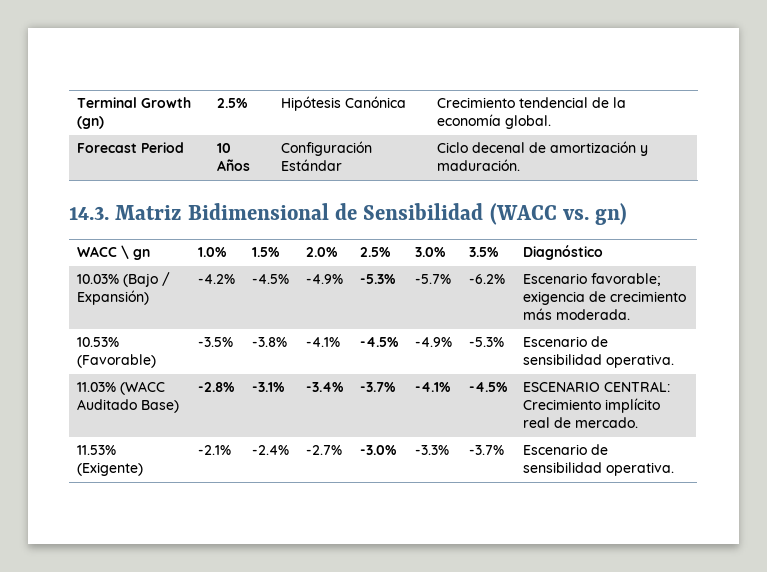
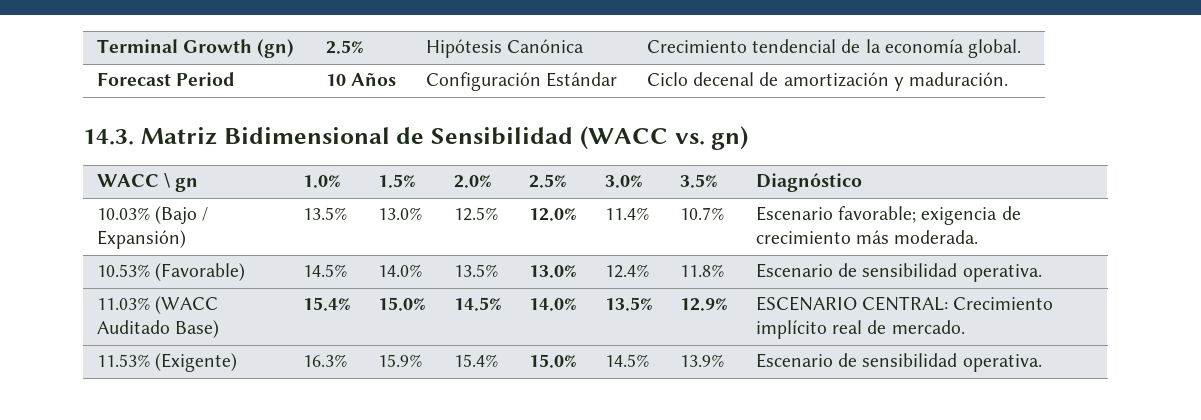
[197,274,235,284] [251,274,289,284] [305,274,343,284] [359,274,395,284] [414,274,451,284] [468,274,505,284] -4.2% | -4.5% | -4.9% | -5.3% | -5.7% | -6.2% -> [302,207,347,220] [377,207,422,220] [453,207,498,221] [528,208,576,221] [604,207,649,220] [679,207,724,220] 13.5% | 13.0% | 12.5% | 12.0% | 11.4% | 10.7%
[197,337,233,347] [251,337,287,347] [305,337,340,347] [359,337,398,347] [414,337,452,347] [468,337,504,347] -3.5% | -3.8% | -4.1% | -4.5% | -4.9% | -5.3% -> [302,264,347,277] [377,264,422,277] [453,264,498,277] [528,265,576,278] [604,264,649,278] [679,264,724,277] 14.5% | 14.0% | 13.5% | 13.0% | 12.4% | 11.8%
[197,382,234,392] [251,382,284,392] [305,382,343,392] [359,382,395,392] [414,382,450,392] [468,382,507,392] -2.8% | -3.1% | -3.4% | -3.7% | -4.1% | -4.5% -> [302,297,350,311] [377,297,425,311] [453,297,501,311] [528,298,576,311] [604,297,652,311] [679,298,727,311] 15.4% | 15.0% | 14.5% | 14.0% | 13.5% | 12.9%
[197,445,231,455] [251,445,289,455] [305,445,342,455] [359,445,396,455] [414,445,449,455] [468,445,504,455] -2.1% | -2.4% | -2.7% | -3.0% | -3.3% | -3.7% -> [302,354,347,367] [377,354,422,367] [453,354,498,367] [528,354,576,368] [604,354,649,367] [679,354,724,367] 16.3% | 15.9% | 15.4% | 15.0% | 14.5% | 13.9%

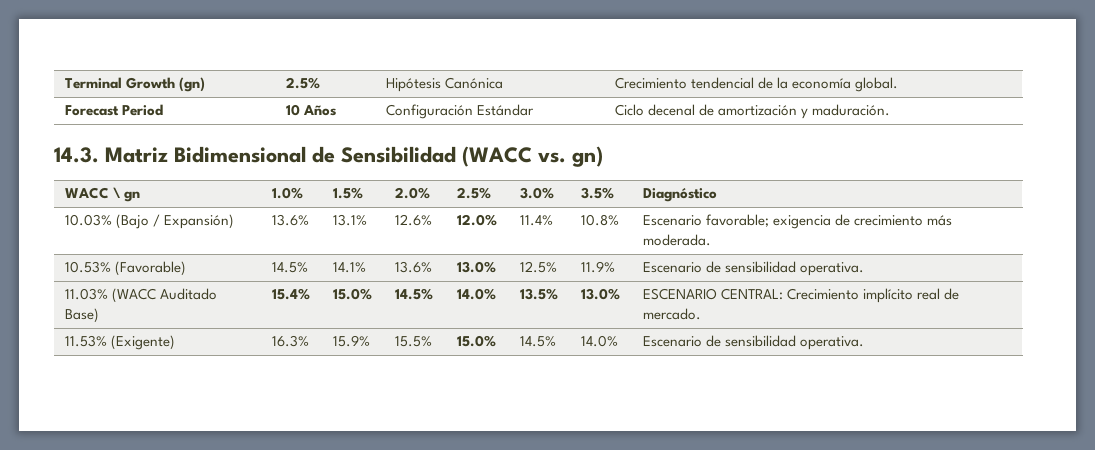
[302,207,347,220] [377,207,422,220] [453,207,498,221] 13.5% | 13.0% | 12.5% -> [272,214,310,226] [333,214,368,226] [395,214,433,226] 13.6% | 13.1% | 12.6%
[679,207,724,220] 10.7% -> [581,214,620,226] 10.8%
[377,264,422,277] [453,264,498,277] [528,265,576,278] [604,264,649,278] [679,264,724,277] 14.0% | 13.5% | 13.0% | 12.4% | 11.8% -> [333,262,367,273] [395,261,433,273] [457,261,497,273] [520,261,558,273] [581,261,616,273] 14.1% | 13.6% | 13.0% | 12.5% | 11.9%
[679,298,727,311] 12.9% -> [581,288,621,300] 13.0%
[453,354,498,367] [528,354,576,368] [604,354,649,367] [679,354,724,367] 15.4% | 15.0% | 14.5% | 13.9% -> [395,336,433,347] [457,335,497,347] [520,336,557,347] [581,335,619,347] 15.5% | 15.0% | 14.5% | 14.0%

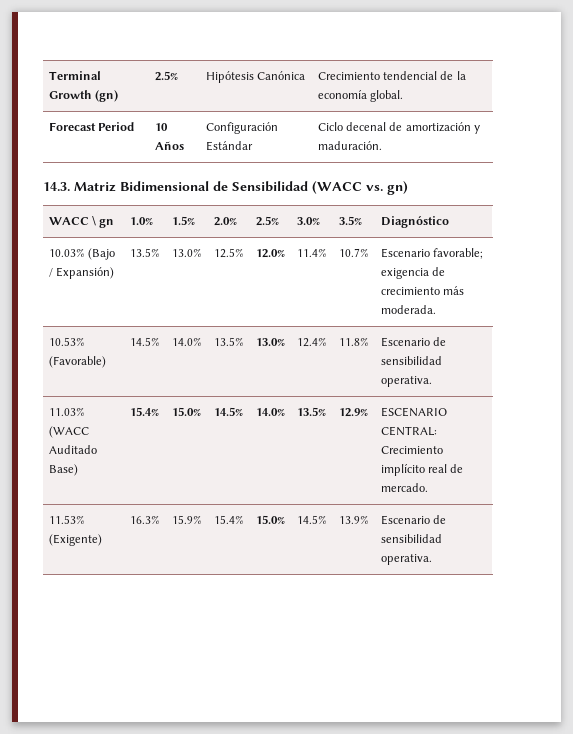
[272,214,310,226] [333,214,368,226] [395,214,433,226] 13.6% | 13.1% | 12.6% -> [129,248,160,257] [171,248,202,257] [213,248,244,258] 13.5% | 13.0% | 12.5%
[581,214,620,226] 10.8% -> [338,248,369,257] 10.7%
[333,262,367,273] [395,261,433,273] [457,261,497,273] [520,261,558,273] [581,261,616,273] 14.1% | 13.6% | 13.0% | 12.5% | 11.9% -> [171,337,202,346] [213,337,244,346] [255,338,285,346] [296,337,327,347] [338,337,369,346] 14.0% | 13.5% | 13.0% | 12.4% | 11.8%
[581,288,621,300] 13.0% -> [338,408,368,417] 12.9%
[395,336,433,347] [457,335,497,347] [520,336,557,347] [581,335,619,347] 15.5% | 15.0% | 14.5% | 14.0% -> [213,515,244,524] [255,515,285,524] [296,515,327,524] [338,515,369,524] 15.4% | 15.0% | 14.5% | 13.9%

